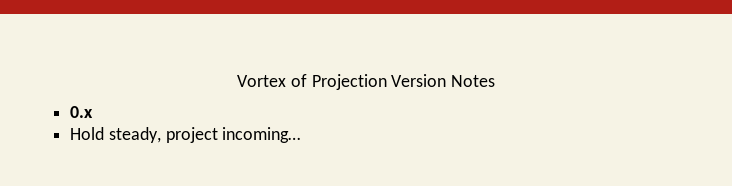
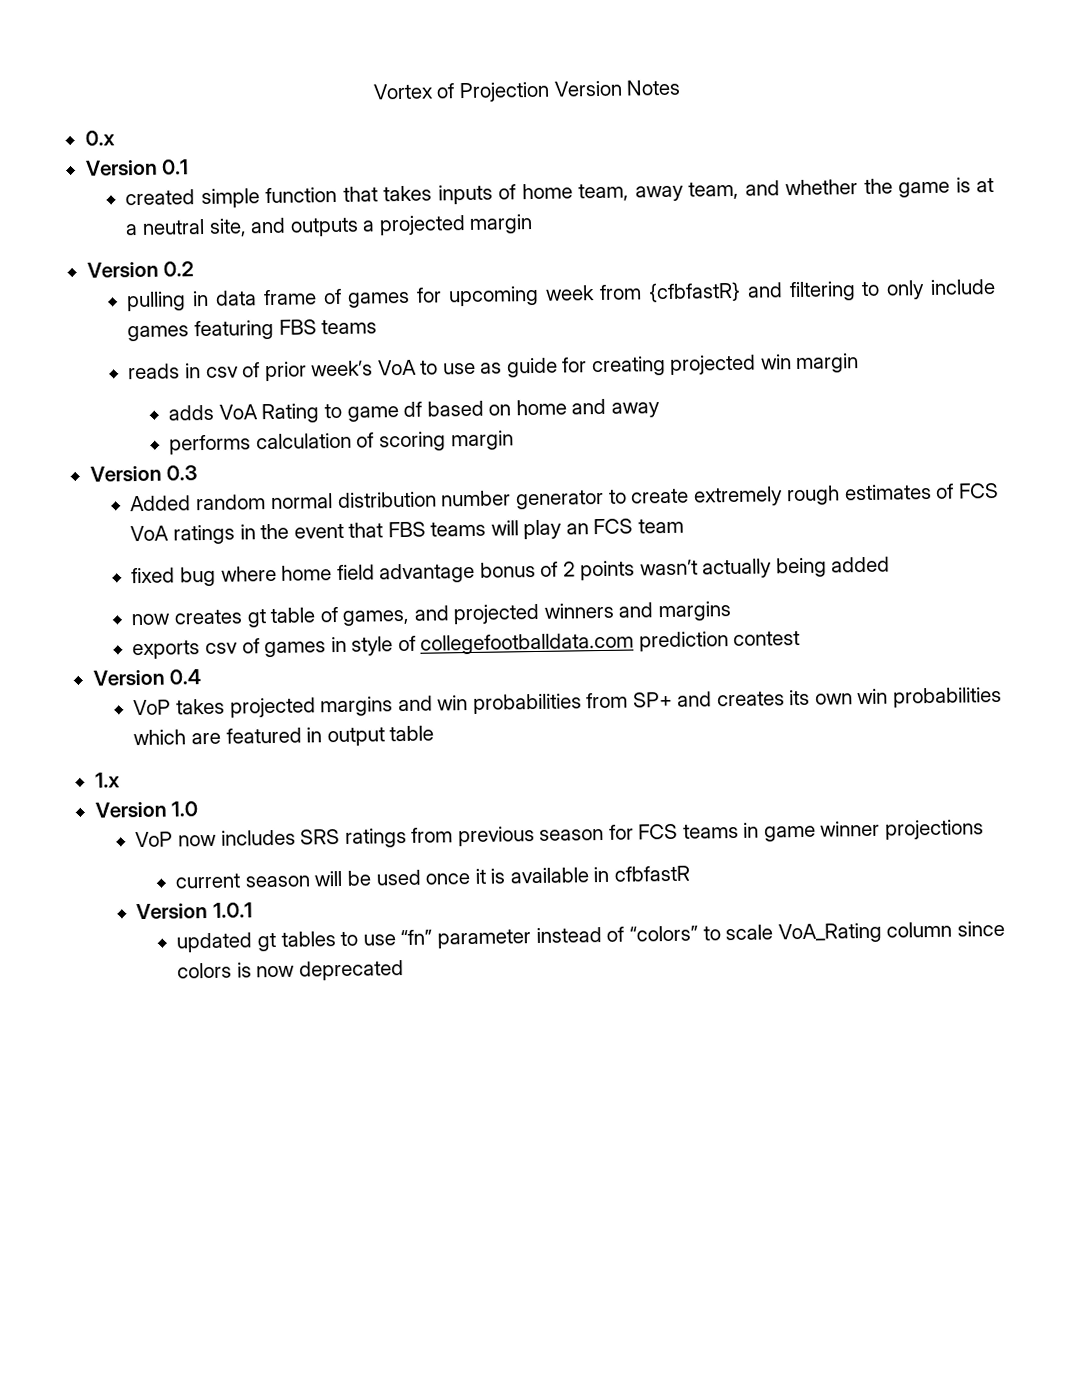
[70,127,301,143] Hold steady, project incoming… -> [84,159,190,176] [125,177,995,209] [125,213,534,237] [86,261,195,278] [126,278,996,312] [127,319,378,342] [128,353,860,382] [168,398,660,424] [169,430,514,455] [89,465,199,482] [130,482,999,512] [130,518,684,545] [131,556,891,587] [131,601,731,628] [132,630,801,660] [92,669,202,686] [133,686,1002,718] [133,725,435,747] [94,772,120,788] [94,801,199,818] [135,819,984,848] [175,865,690,889] [136,902,254,920] [176,920,1006,953] [177,960,404,981] Version 0.1 // created simple function that takes inputs of home team, away team, and whether the game is at a neutral site, and outputs a projected margin // Version 0.2 // pulling in data frame of games for upcoming week from {cfbfastR} and filtering to only include games featuring FBS teams // reads in csv of prior week’s VoA to use as guide for creating projected win margin // adds VoA Rating to game df based on home and away // performs calculation of scoring margin // Version 0.3 // Added random normal distribution number generator to create extremely rough estimates of FCS VoA ratings in the event that FBS teams will play an FCS team // fixed bug where home field advantage bonus of 2 points wasn’t actually being added // now creates gt table of games, and projected winners and margins // exports csv of games in style of collegefootballdata.com prediction contest // Version 0.4 // VoP takes projected margins and win probabilities from SP+ and creates its own win probabilities which are featured in output table // 1.x // Version 1.0 // VoP now includes SRS ratings from previous season for FCS teams in game winner projections // current season will be used once it is available in cfbfastR // Version 1.0.1 // updated gt tables to use “fn” parameter instead of “colors” to scale VoA_Rating column since colors is now deprecated

